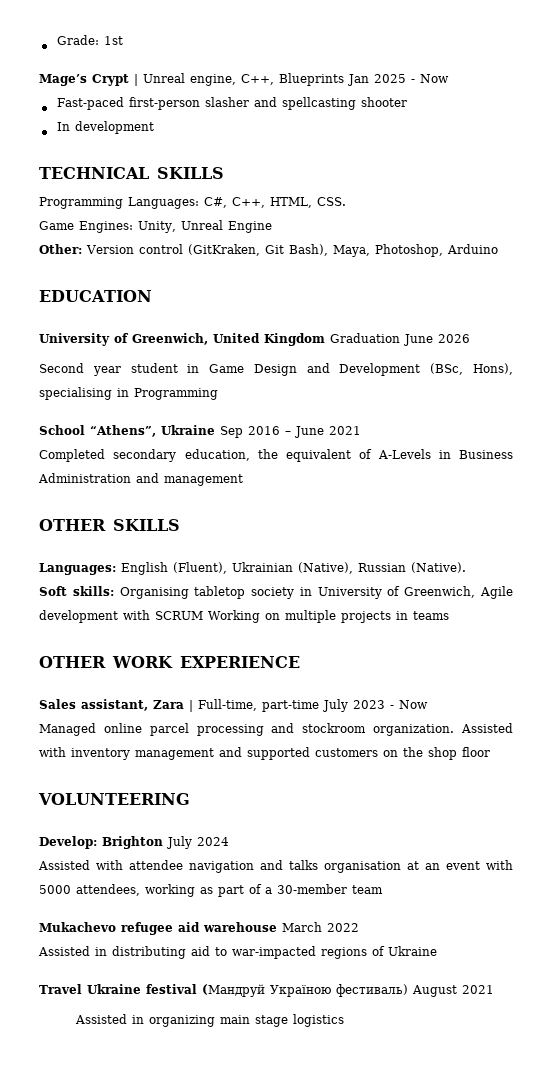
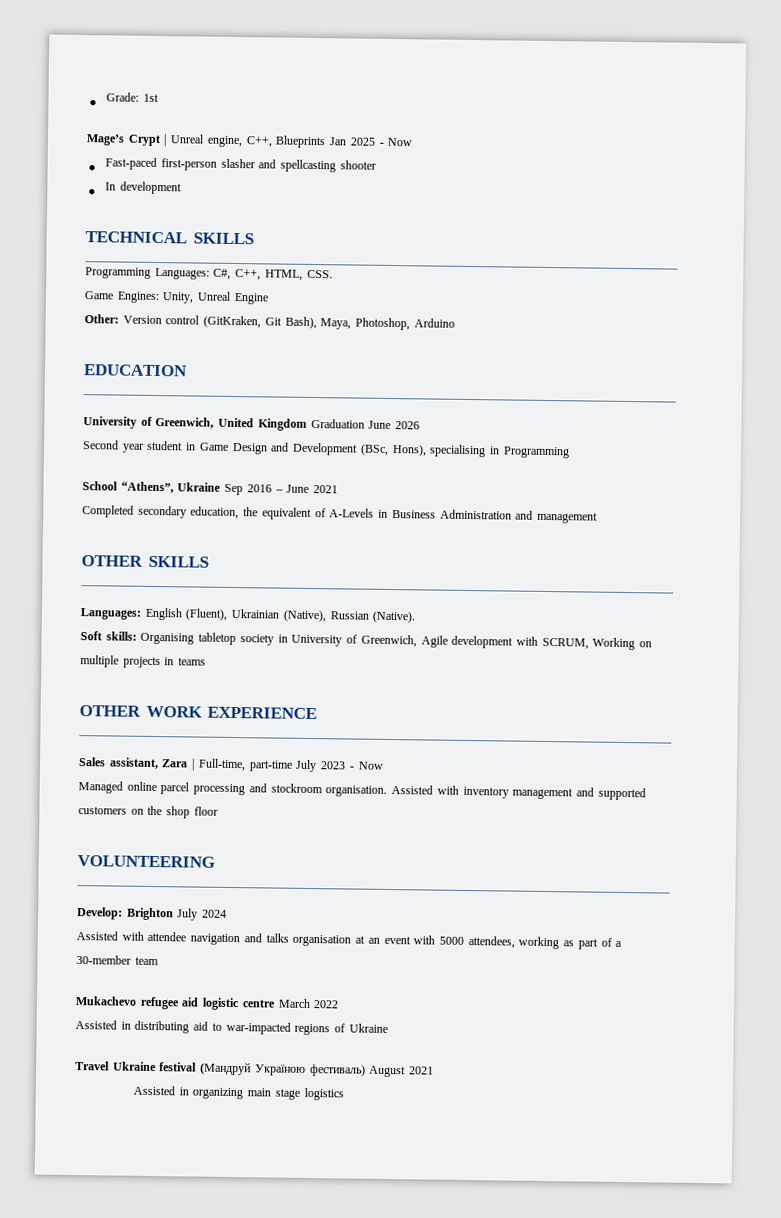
[155,611,203,620] SCRUM -> [541,637,589,650] SCRUM,
[373,724,455,736] organization. -> [325,785,388,797] organisation.
[203,922,277,932] warehouse -> [202,997,276,1011] logistic centre

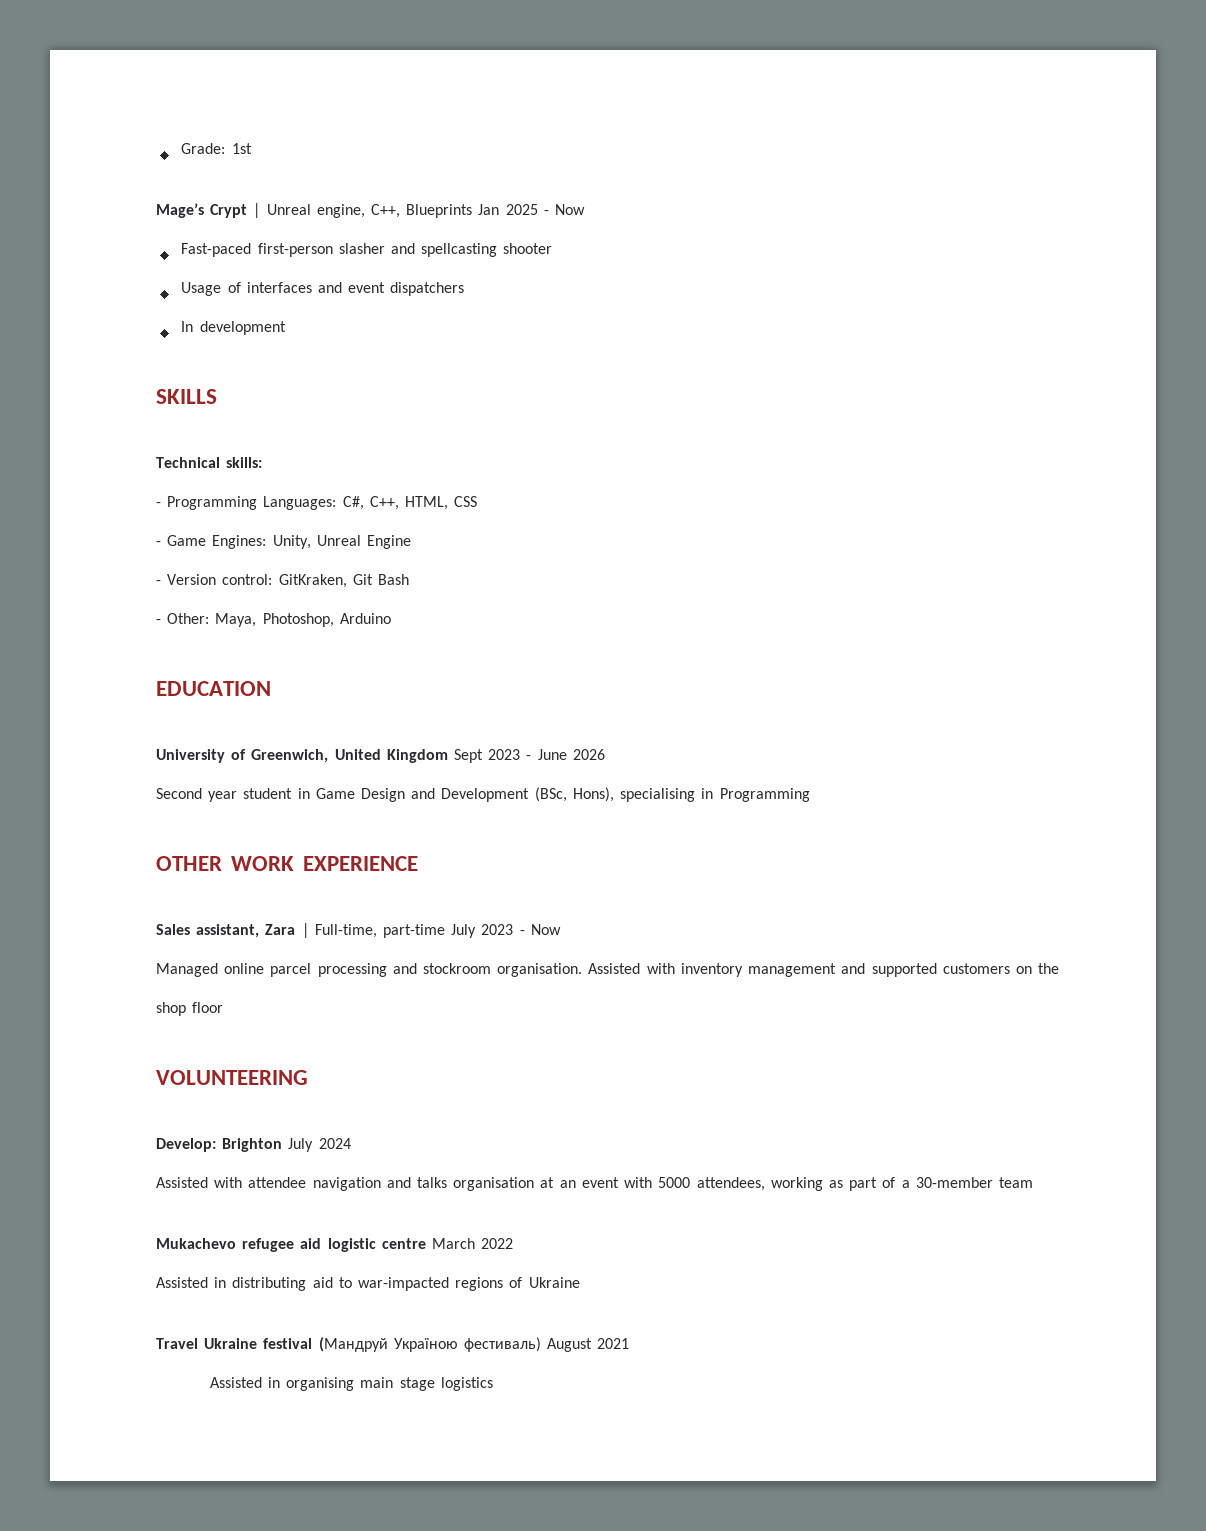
(376, 165) none -> [181,282,465,296] // Usage of interfaces and event dispatchers
[85,231,254,245] TECHNICAL SKILLS // -> [156,389,217,404] [156,457,263,468] [156,502,161,507] SKILLS // Technical skills: // -
[306,269,333,279] CSS. // -> [454,496,478,507] [156,541,161,546] CSS // -
[84,314,317,330] Other: Version control (GitKraken, Git Bash), -> [156,574,410,588] [156,613,210,624] - Version control: GitKraken, Git Bash // - Other:
[310,418,365,429] Graduation -> [454,749,532,763] Sept 2023 -
[82,481,339,496] [82,505,598,524] [81,555,209,568] [80,607,416,624] [80,631,653,651] [80,655,207,669] // School “Athens”, Ukraine Sep 2016 – June 2021 // Completed secondary education, the equivalent of A-Levels in Business Administration and management // OTHER SKILLS // Languages: English (Fluent), Ukrainian (Native), Russian (Native). // Soft skills: Organising tabletop society in University of Greenwich, Agile development with SCRUM, Working on multiple projects in teams -> (810, 795) none
[192,1087,244,1100] organizing -> [286,1377,355,1391] organising

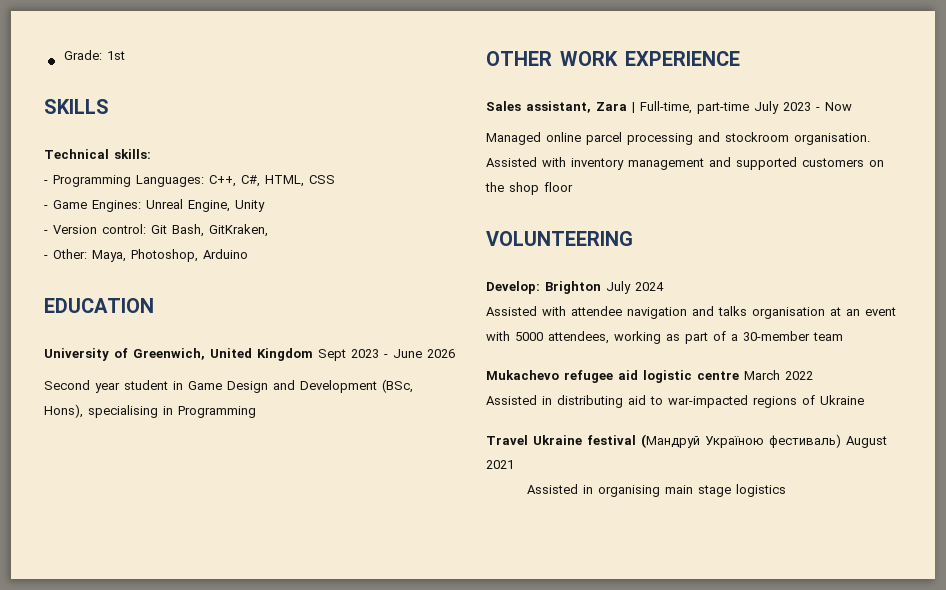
[156,203,586,218] [181,243,553,257] [181,282,465,296] [181,321,286,335] // Mage’s Crypt | Unreal engine, C++, Blueprints Jan 2025 - Now // Fast-paced first-person slasher and spellcasting shooter // Usage of interfaces and event dispatchers // In development -> (126, 55) none
[342,496,399,510] C#, C++, -> [209,175,260,187] C++, C#,
[272,535,412,549] Unity, Unreal Engine -> [146,199,265,212] Unreal Engine, Unity
(273, 579) none -> [151,224,204,237] Git Bash,
[352,574,410,585] Git Bash -> (268, 230) none

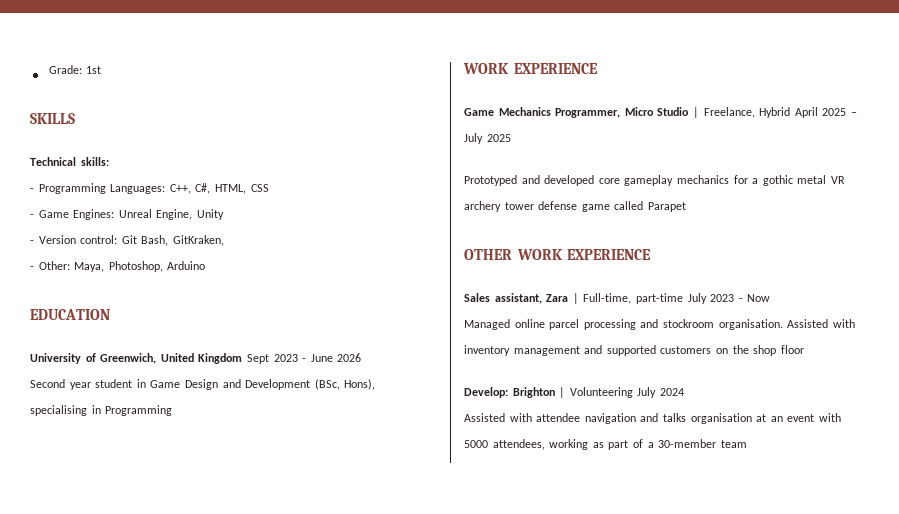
(256, 412) none -> [463,63,598,74] [464,107,857,118] [464,133,511,144] [464,175,845,186] [464,201,686,212] // WORK EXPERIENCE // Game Mechanics Programmer, Micro Studio | Freelance, Hybrid April 2025 – July 2025 // Prototyped and developed core gameplay mechanics for a gothic metal VR archery tower defense game called Parapet
[486,231,633,246] // VOLUNTEERING -> (804, 349) none
(601, 287) none -> [559,387,633,398] | Volunteering
[486,370,813,383] [486,395,864,408] [486,434,887,448] [486,460,514,469] [527,484,787,497] // Mukachevo refugee aid logistic centre March 2022 // Assisted in distributing aid to war-impacted regions of Ukraine // Travel Ukraine festival (Мандруй Україною фестиваль) August 2021 // Assisted in organising main stage logistics -> (747, 444) none

